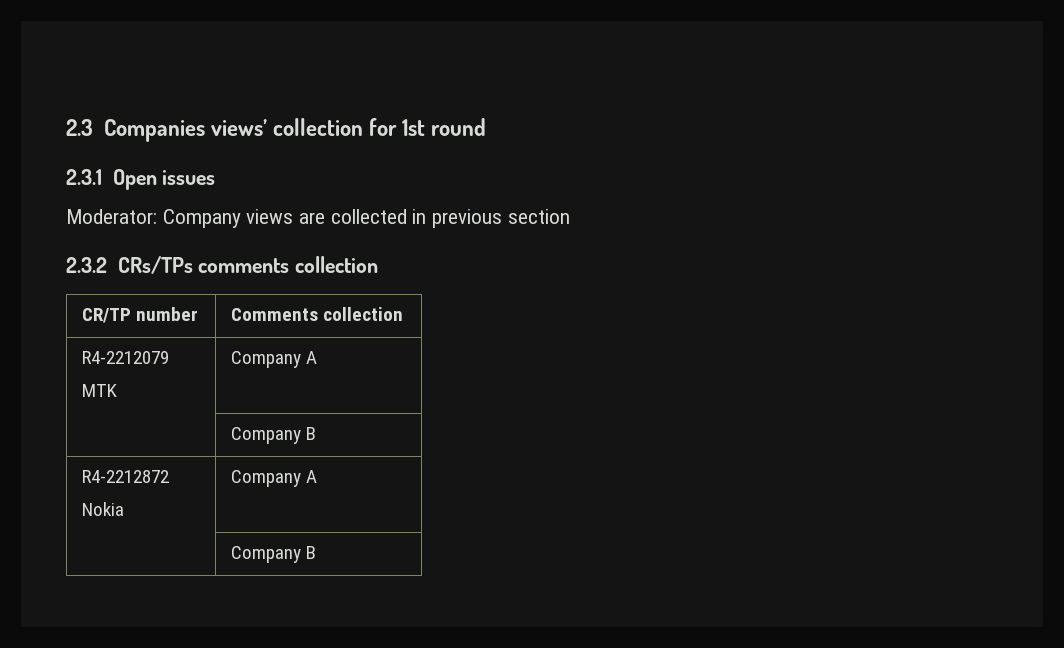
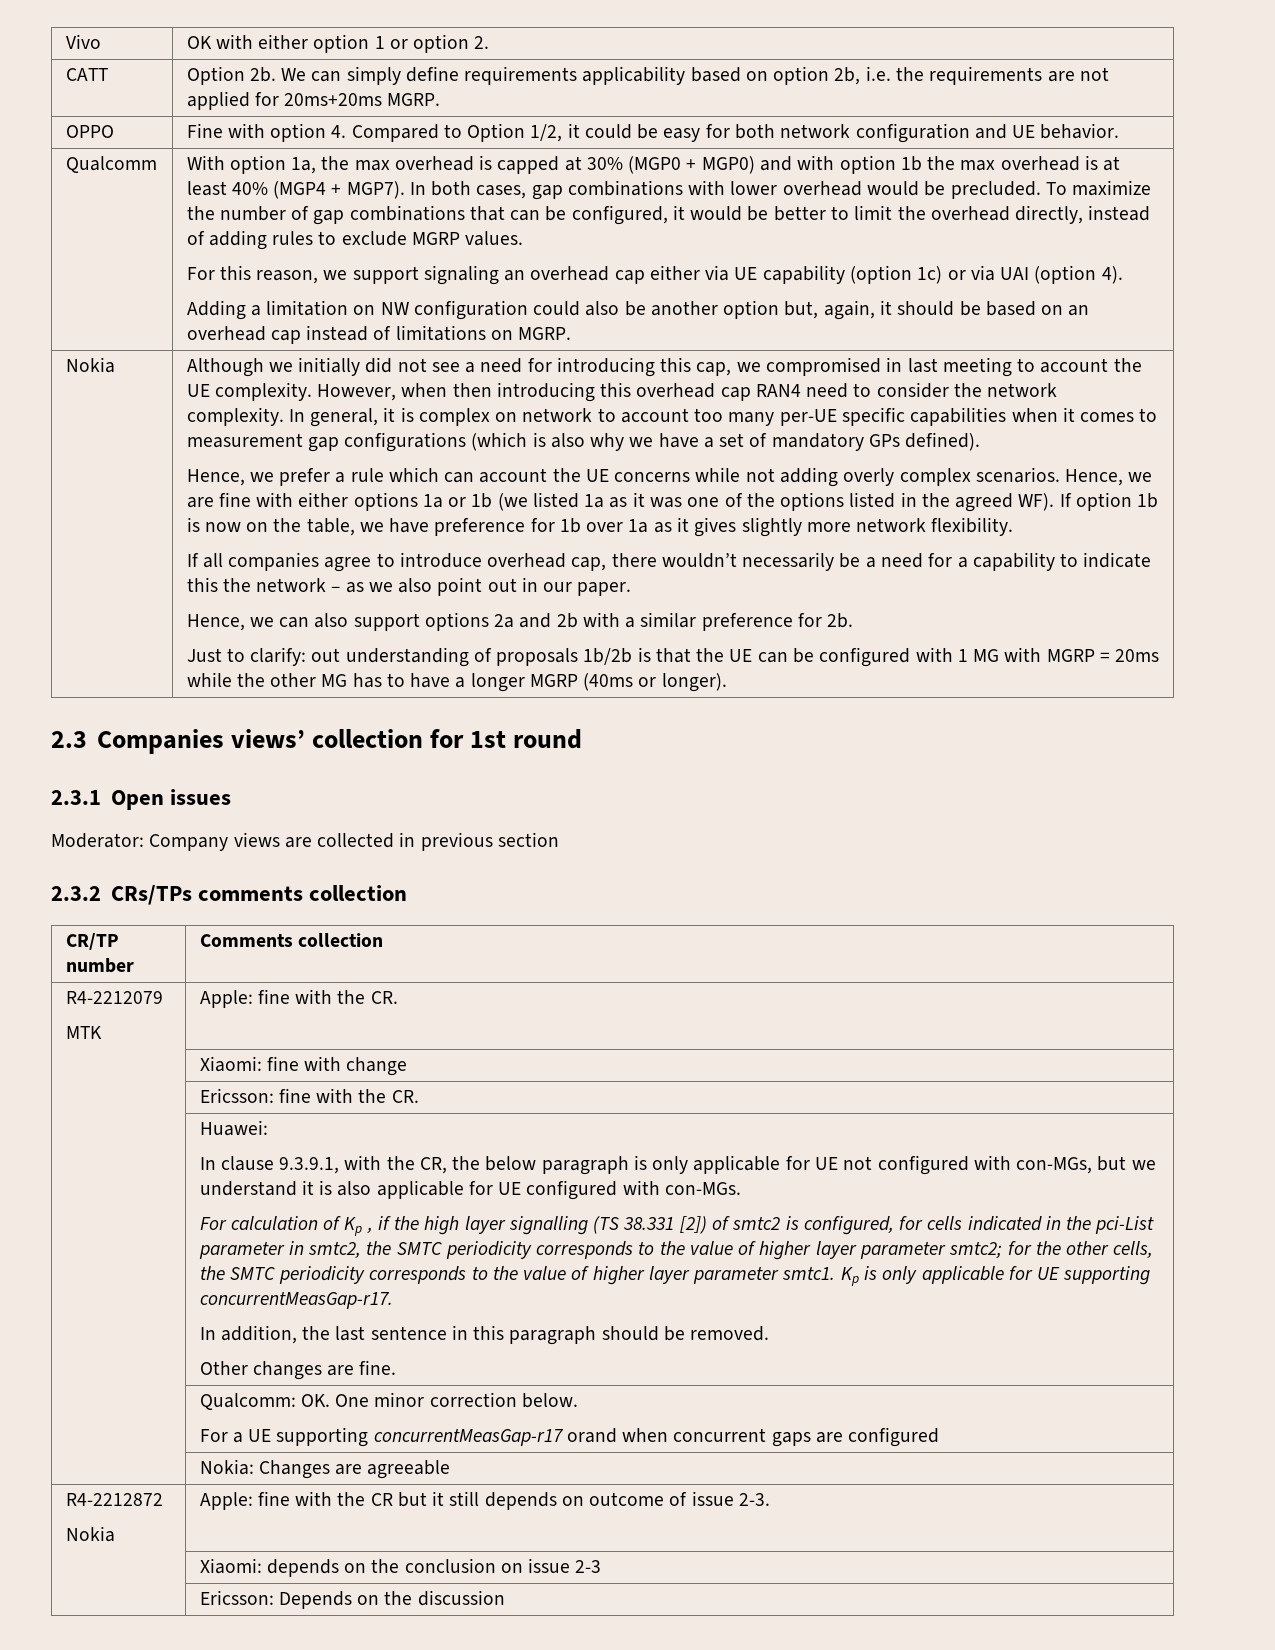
(66, 127) none -> [65,34,101,49] [186,34,490,53] [65,68,108,81] [186,66,1109,85] [186,91,441,110] [65,125,114,138] [186,123,1120,143] [65,156,157,173] [186,155,1121,174] [186,180,1152,200] [186,205,1151,225] [186,230,524,250] [186,265,1123,285] [186,300,1090,320] [186,325,572,344] [65,357,115,373] [186,357,1142,377] [186,382,1058,402] [186,407,1158,427] [186,432,981,452] [186,467,1153,487] [186,492,1159,512] [186,517,1014,537] [186,552,1152,572] [186,577,632,596] [186,612,854,631] [186,647,1160,667] [186,672,727,692] Vivo | OK with either option 1 or option 2. // CATT | Option 2b. We can simply define requirements applicability based on option 2b, i.e. the requirements are not applied for 20ms+20ms MGRP. // OPPO | Fine with option 4. Compared to Option 1/2, it could be easy for both network configuration and UE behavior. // Qualcomm | With option 1a, the max overhead is capped at 30% (MGP0 + MGP0) and with option 1b the max overhead is at least 40% (MGP4 + MGP7). In both cases, gap combinations with lower overhead would be precluded. To maximize the number of gap combinations that can be configured, it would be better to limit the overhead directly, instead of adding rules to exclude MGRP values. // For this reason, we support signaling an overhead cap either via UE capability (option 1c) or via UAI (option 4). // Adding a limitation on NW configuration could also be another option but, again, it should be based on an overhead cap instead of limitations on MGRP. // Nokia | Although we initially did not see a need for introducing this cap, we compromised in last meeting to account the UE complexity. However, when then introducing this overhead cap RAN4 need to consider the network complexity. In general, it is complex on network to account too many per-UE specific capabilities when it comes to measurement gap configurations (which is also why we have a set of mandatory GPs defined). // Hence, we prefer a rule which can account the UE concerns while not adding overly complex scenarios. Hence, we are fine with either options 1a or 1b (we listed 1a as it was one of the options listed in the agreed WF). If option 1b is now on the table, we have preference for 1b over 1a as it gives slightly more network flexibility. // If all companies agree to introduce overhead cap, there wouldn’t necessarily be a need for a capability to indicate this the network – as we also point out in our paper. // Hence, we can also support options 2a and 2b with a similar preference for 2b. // Just to clarify: out understanding of proposals 1b/2b is that the UE can be configured with 1 MG with MGRP = 20ms while the other MG has to have a longer MGRP (40ms or longer). //
[230,351,317,368] [230,427,316,444] [81,470,169,483] [81,502,124,516] [230,470,317,487] [230,546,316,563] Company A // | Company B // R4-2212872 // Nokia | Company A // | Company B -> [199,989,398,1008] [199,1056,408,1076] [199,1088,419,1103] [199,1120,268,1136] [199,1155,1156,1175] [199,1180,741,1200] [199,1216,1155,1236] [198,1241,1154,1260] [199,1266,1151,1286] [199,1291,393,1309] [199,1325,770,1345] [199,1360,397,1380] [199,1392,578,1410] [199,1427,940,1447] [199,1459,451,1479] [65,1493,163,1506] [65,1526,115,1542] [199,1491,770,1510] [199,1558,602,1577] [199,1590,505,1609] Apple: fine with the CR. // | Xiaomi: fine with change // | Ericsson: fine with the CR. // | Huawei: // In clause 9.3.9.1, with the CR, the below paragraph is only applicable for UE not configured with con-MGs, but we understand it is also applicable for UE configured with con-MGs. // For calculation of Kp , if the high layer signalling (TS 38.331 [2]) of smtc2 is configured, for cells indicated in the pci-List parameter in smtc2, the SMTC periodicity corresponds to the value of higher layer parameter smtc2; for the other cells, the SMTC periodicity corresponds to the value of higher layer parameter smtc1. Kp is only applicable for UE supporting concurrentMeasGap-r17. // In addition, the last sentence in this paragraph should be removed. // Other changes are fine. // | Qualcomm: OK. One minor correction below. // For a UE supporting concurrentMeasGap-r17 orand when concurrent gaps are configured // | Nokia: Changes are agreeable // R4-2212872 // Nokia | Apple: fine with the CR but it still depends on outcome of issue 2-3. // | Xiaomi: depends on the conclusion on issue 2-3 // | Ericsson: Depends on the discussion

